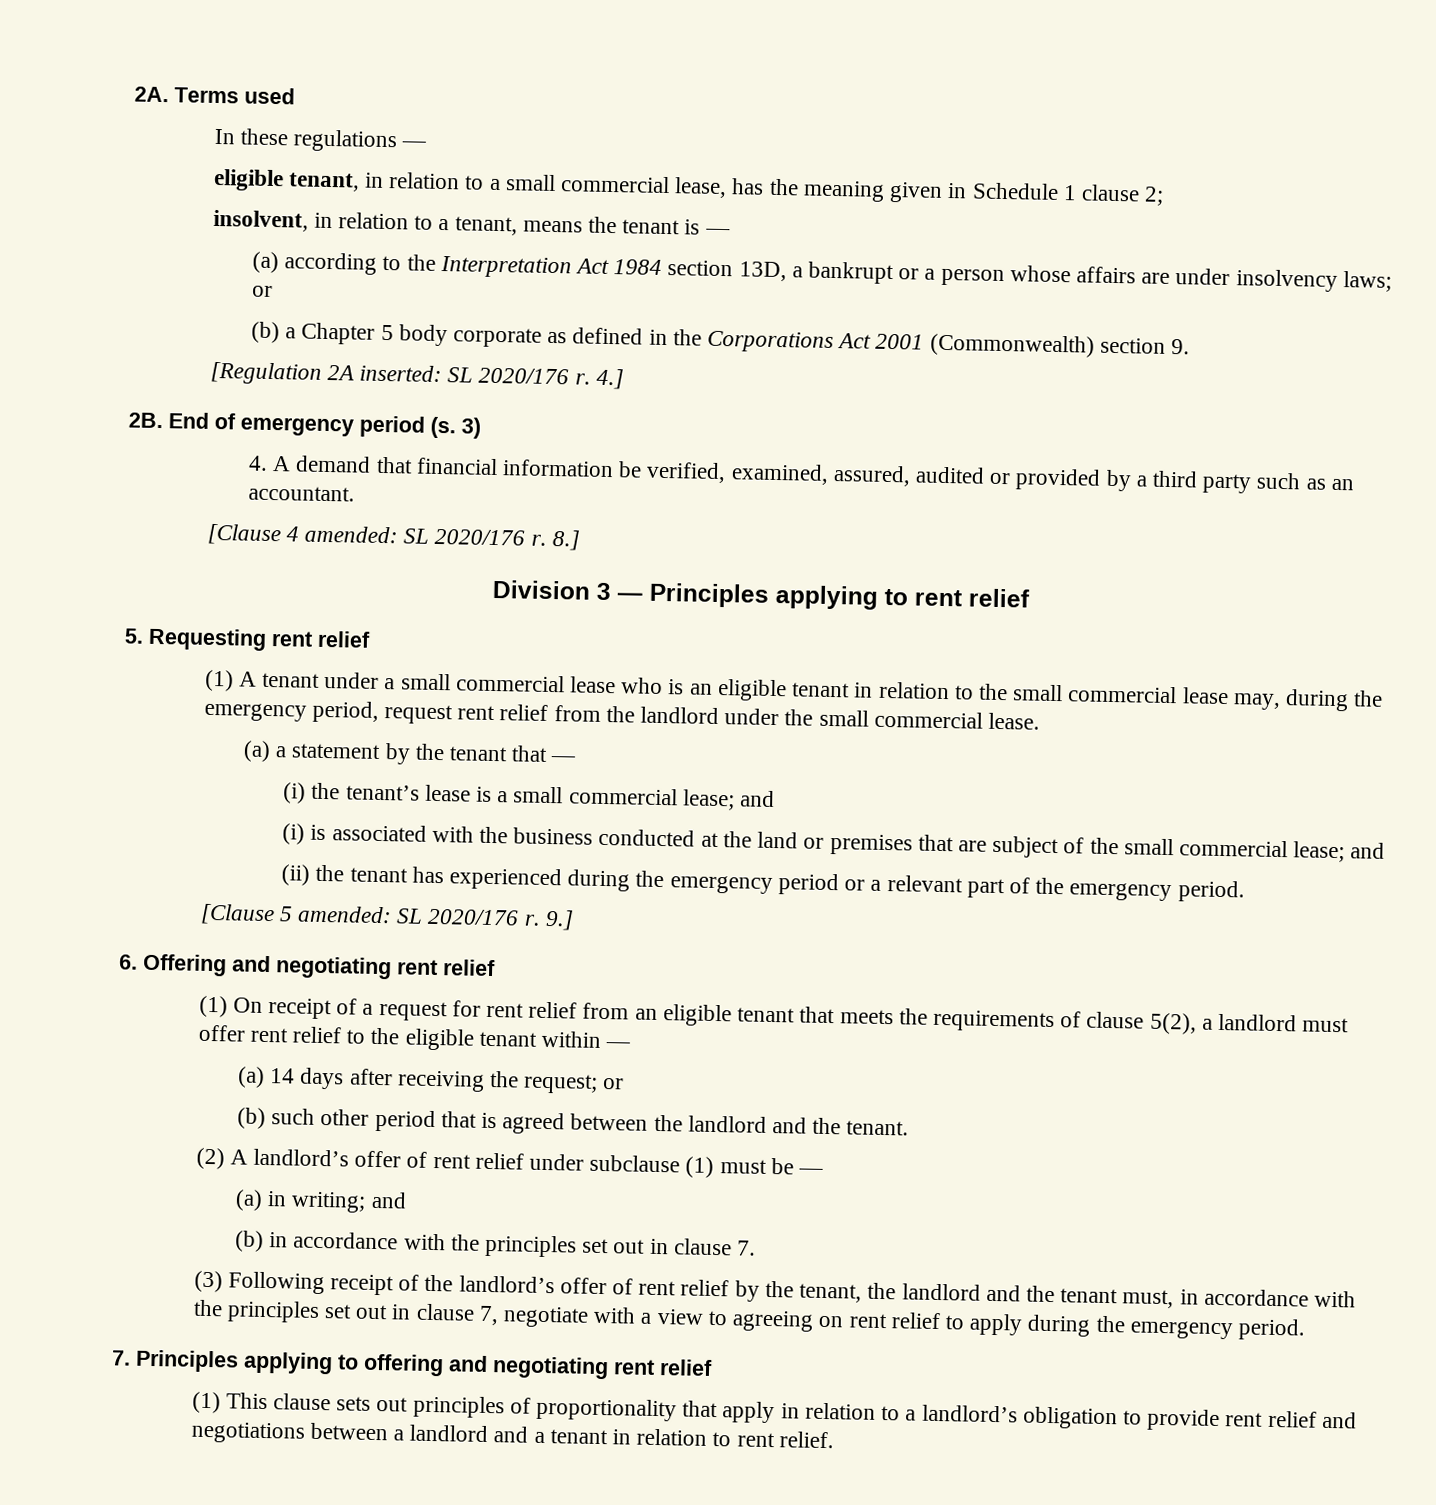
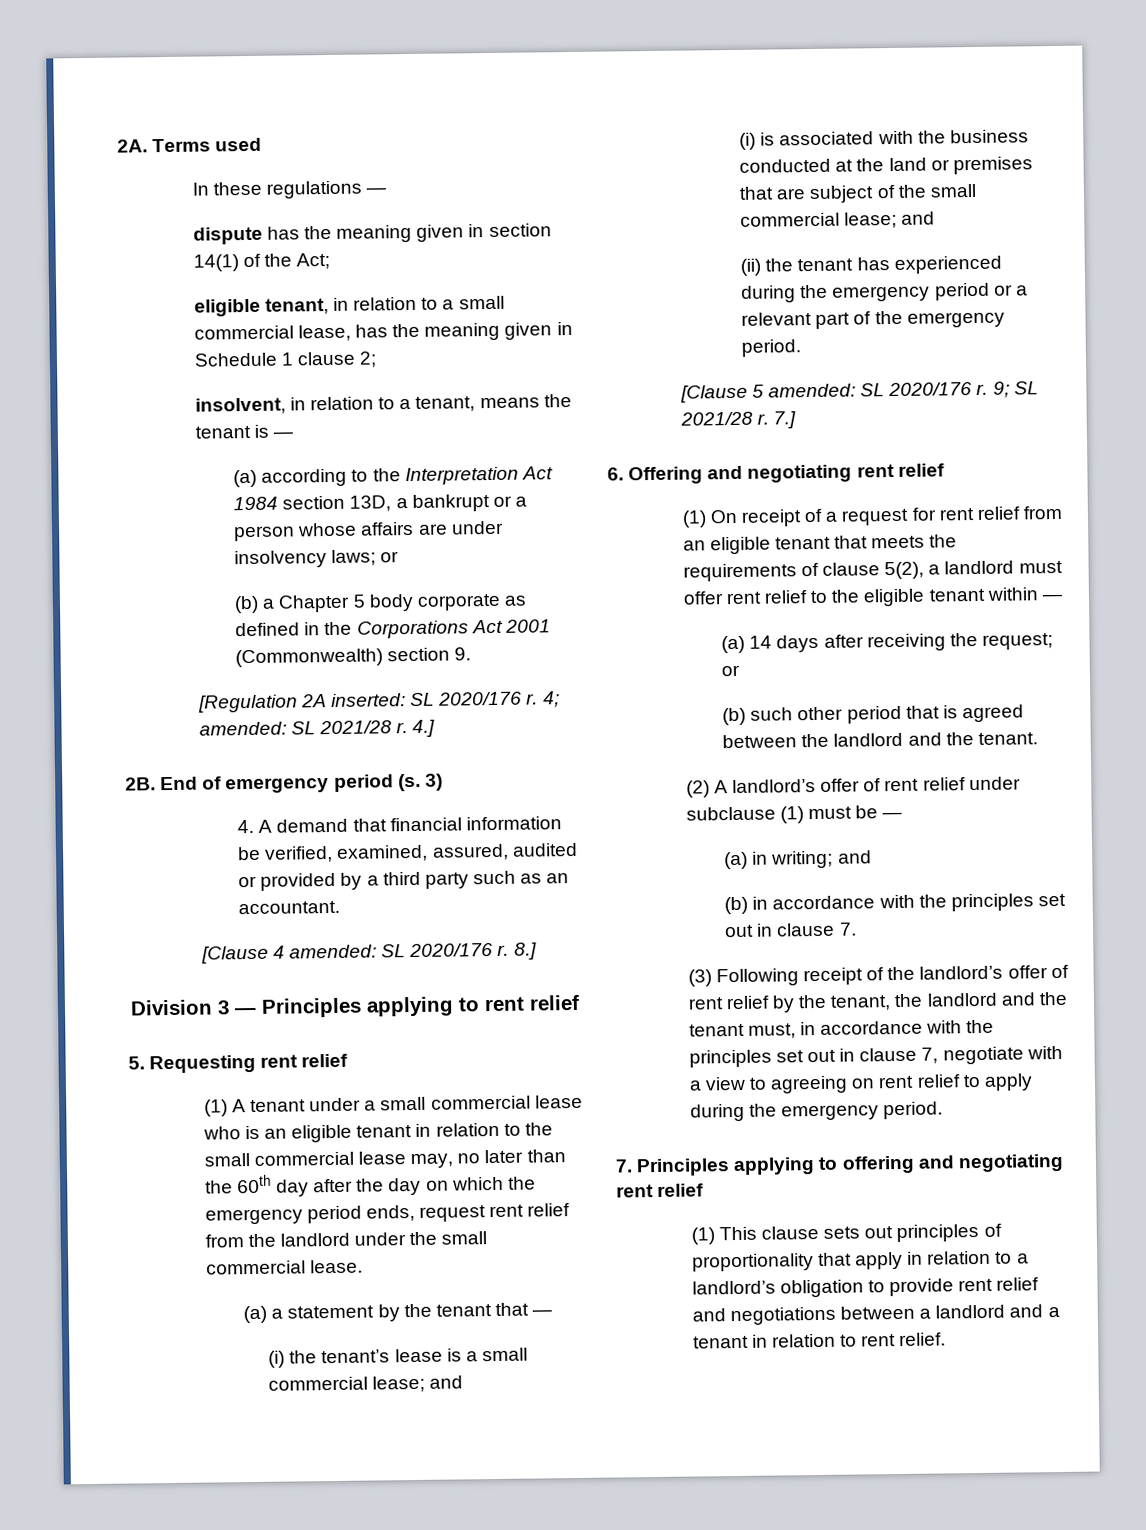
(428, 144) none -> [192,223,552,245] [192,252,331,272] // dispute has the meaning given in section 14(1) of the Act;
(591, 379) none -> [542,691,560,708] [198,720,409,736] 4; amended: SL 2021/28 r.
[1285,689,1384,712] [203,700,379,723] during the emergency period, -> [457,1149,566,1164] [204,1174,536,1197] [204,1204,416,1225] no later than the 60th day after the day on which the emergency period ends,
[544,909,574,931] 9.] -> [992,381,1039,398] [679,411,797,429] 9; SL 2021/28 r. 7.]

